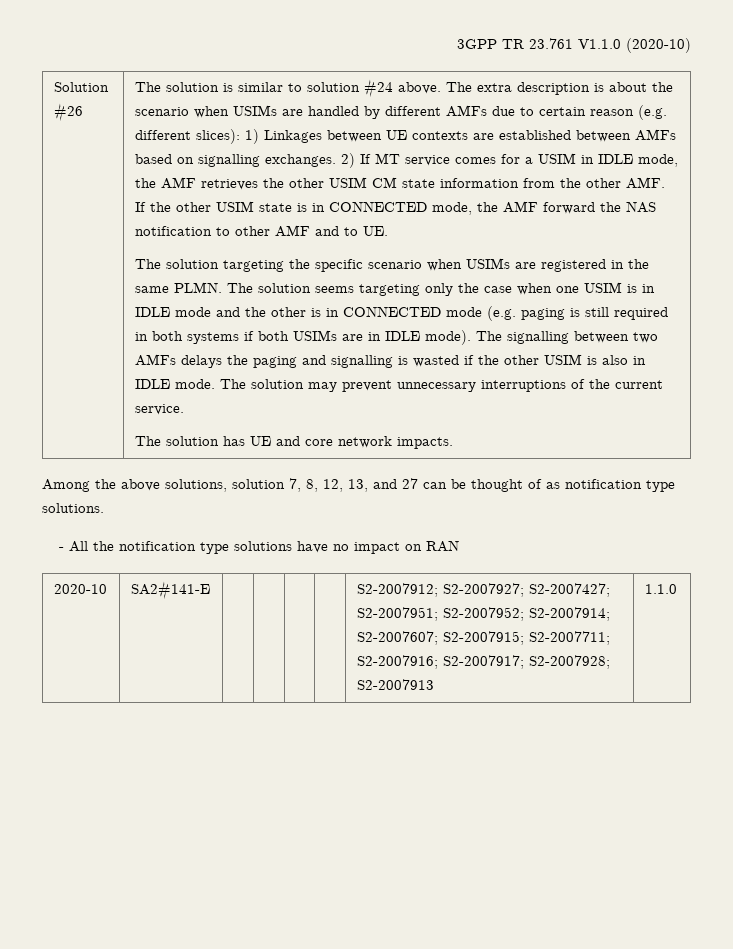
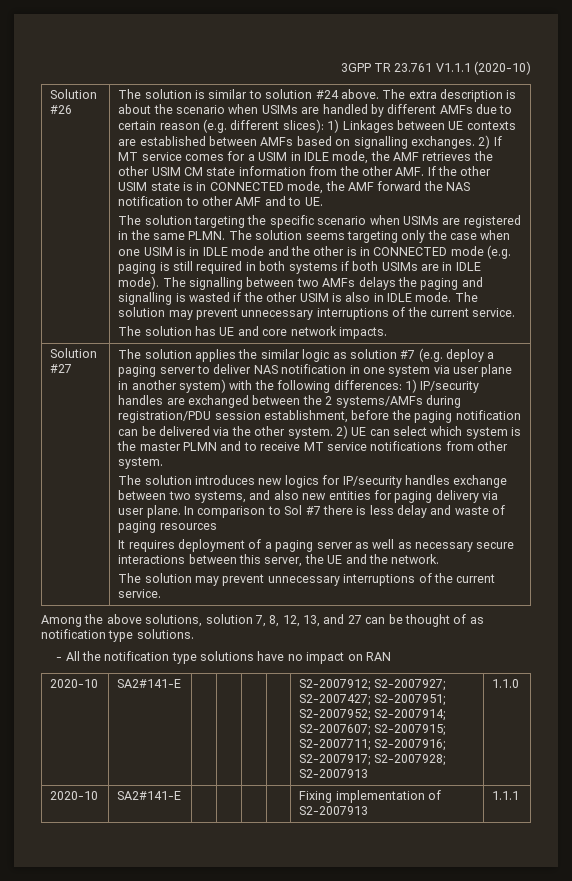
[578,39,621,49] V1.1.0 -> [435,63,471,72] V1.1.1
(453, 443) none -> [50,348,98,358] [50,364,73,373] [118,348,495,362] [118,364,513,377] [118,379,480,393] [118,395,461,408] [118,410,521,423] [118,425,522,439] [117,441,508,451] [118,457,164,469] [118,475,508,488] [118,490,498,503] [118,505,506,518] [118,521,217,533] [118,539,515,552] [118,554,440,567] [118,573,496,586] [118,589,162,598] // Solution #27 | The solution applies the similar logic as solution #7 (e.g. deploy a paging server to deliver NAS notification in one system via user plane in another system) with the following differences: 1) IP/security handles are exchanged between the 2 systems/AMFs during registration/PDU session establishment, before the paging notification can be delivered via the other system. 2) UE can select which system is the master PLMN and to receive MT service notifications from other system. // The solution introduces new logics for IP/security handles exchange between two systems, and also new entities for paging delivery via user plane. In comparison to Sol #7 there is less delay and waste of paging resources // It requires deployment of a paging server as well as necessary secure interactions between this server, the UE and the network. // The solution may prevent unnecessary interruptions of the current service.
(677, 589) none -> [50,791,99,800] [117,791,182,800] [299,790,441,803] [299,806,369,815] [492,791,520,800] // 2020-10 | SA2#141-E | | | | | Fixing implementation of S2-2007913 | 1.1.1

